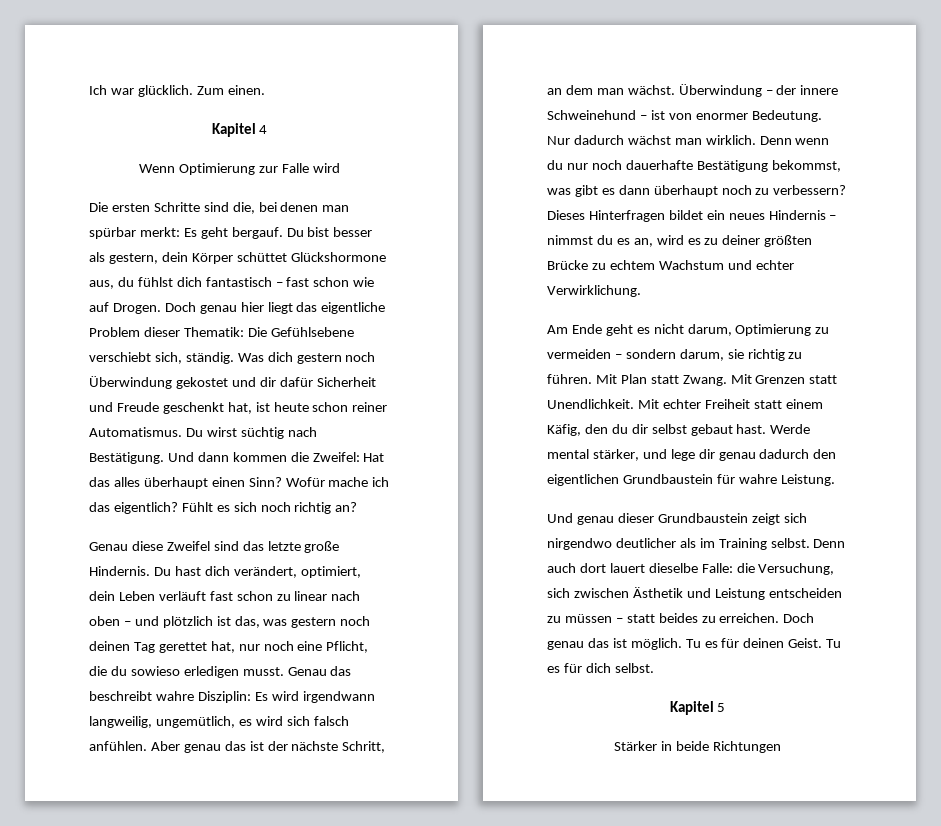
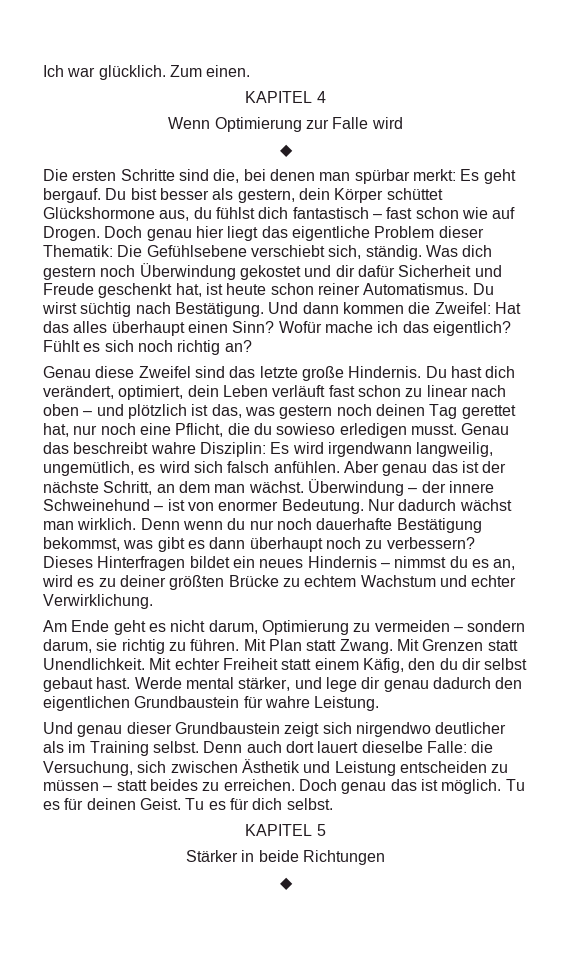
[211,123,256,137] Kapitel -> [245,91,313,103] KAPITEL
(340, 168) none -> [279,144,293,157] // ◆
[669,701,714,715] Kapitel -> [245,824,313,836] KAPITEL
(781, 747) none -> [279,877,293,890] // ◆

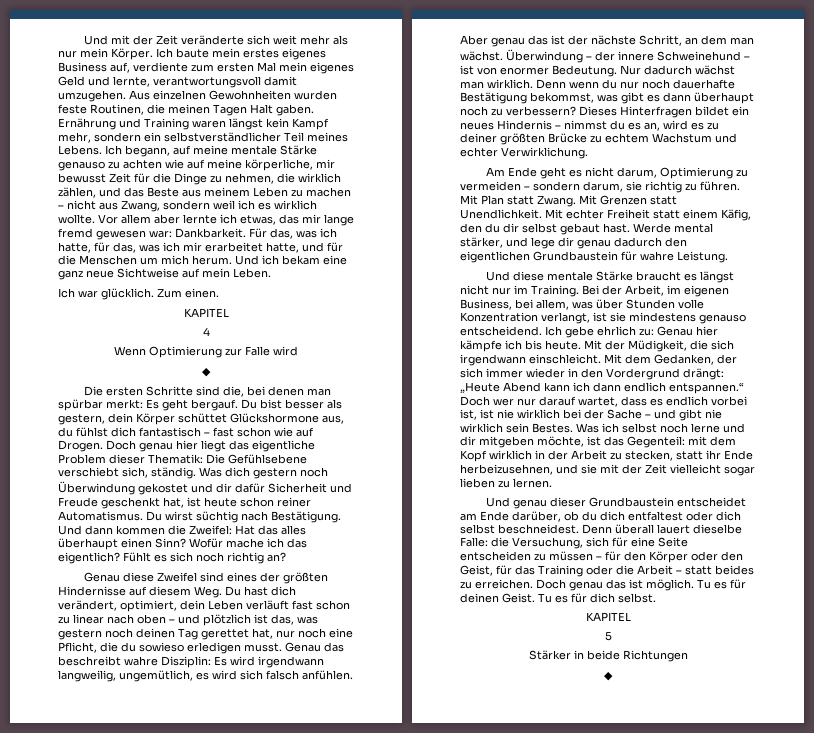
(43, 71) none -> [83,35,348,45] [58,48,326,60] [58,62,354,74] [58,76,297,88] [58,90,337,102] [58,104,314,116] [58,118,329,130] [58,132,348,143] [58,145,317,157] [58,159,335,171] [58,173,341,185] [58,187,351,198] [58,200,317,212] [58,214,354,226] [58,228,337,240] [58,242,343,253] [58,255,347,265] [58,268,271,280] Und mit der Zeit veränderte sich weit mehr als nur mein Körper. Ich baute mein erstes eigenes Business auf, verdiente zum ersten Mal mein eigenes Geld und lernte, verantwortungsvoll damit umzugehen. Aus einzelnen Gewohnheiten wurden feste Routinen, die meinen Tagen Halt gaben. Ernährung und Training waren längst kein Kampf mehr, sondern ein selbstverständlicher Teil meines Lebens. Ich begann, auf meine mentale Stärke genauso zu achten wie auf meine körperliche, mir bewusst Zeit für die Dinge zu nehmen, die wirklich zählen, und das Beste aus meinem Leben zu machen – nicht aus Zwang, sondern weil ich es wirklich wollte. Vor allem aber lernte ich etwas, das mir lange fremd gewesen war: Dankbarkeit. Für das, was ich hatte, für das, was ich mir erarbeitet hatte, und für die Menschen um mich herum. Und ich bekam eine ganz neue Sichtweise auf mein Leben. //
(313, 97) none -> (229, 312) //
[229,366,422,381] das letzte große Hindernis. -> [226,572,328,584] [58,586,222,598] eines der größten Hindernisse auf diesem Weg.
[77,722,507,737] [43,741,314,756] genau dieser Grundbaustein zeigt sich nirgendwo deutlicher als im Training selbst. Denn auch dort -> [512,271,734,283] [460,285,729,297] [460,299,704,310] [460,312,746,324] [460,326,718,338] [460,340,734,352] [460,354,737,366] [460,368,724,380] [460,382,744,394] [460,396,747,407] [460,409,722,421] [460,423,745,433] [460,436,736,448] [460,450,753,462] [460,464,755,476] [460,478,552,488] [485,497,746,509] [460,511,741,522] [460,524,654,534] diese mentale Stärke braucht es längst nicht nur im Training. Bei der Arbeit, im eigenen Business, bei allem, was über Stunden volle Konzentration verlangt, ist sie mindestens genauso entscheidend. Ich gebe ehrlich zu: Genau hier kämpfe ich bis heute. Mit der Müdigkeit, die sich irgendwann einschleicht. Mit dem Gedanken, der sich immer wieder in den Vordergrund drängt: „Heute Abend kann ich dann endlich entspannen.“ Doch wer nur darauf wartet, dass es endlich vorbei ist, ist nie wirklich bei der Sache – und gibt nie wirklich sein Bestes. Was ich selbst noch lerne und dir mitgeben möchte, ist das Gegenteil: mit dem Kopf wirklich in der Arbeit zu stecken, statt ihr Ende herbeizusehnen, und sie mit der Zeit vielleicht sogar lieben zu lernen. // Und genau dieser Grundbaustein entscheidet am Ende darüber, ob du dich entfaltest oder dich selbst beschneidest. Denn überall
[170,759,509,776] [43,780,99,791] zwischen Ästhetik und Leistung entscheiden zu müssen -> [612,537,688,547] [460,551,743,563] [460,565,673,577] für eine Seite entscheiden zu müssen – für den Körper oder den Geist, für das Training oder die Arbeit
(313, 830) none -> (631, 616) //

